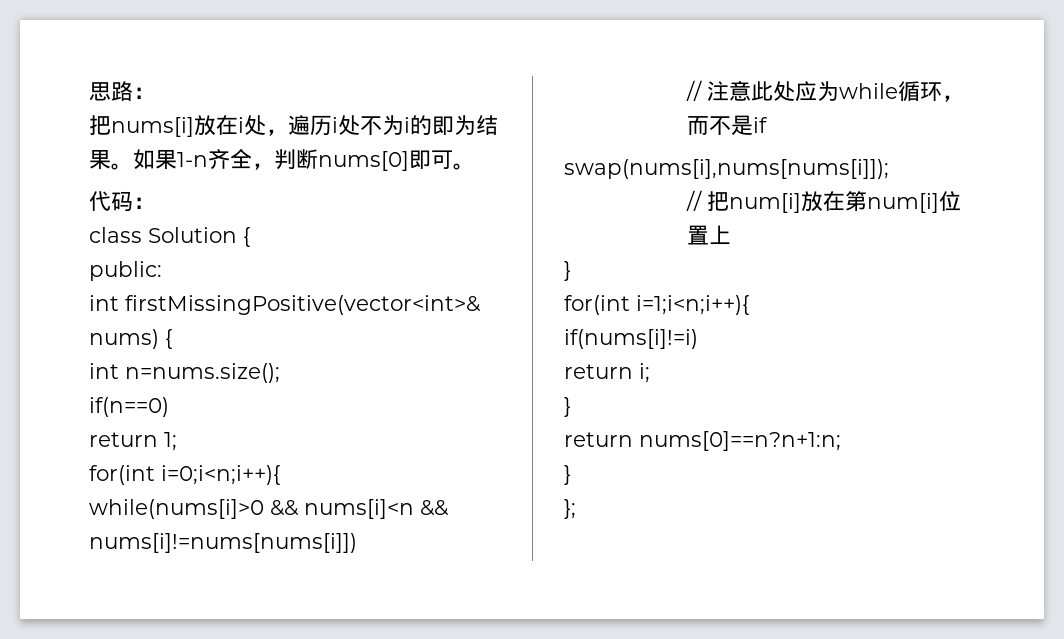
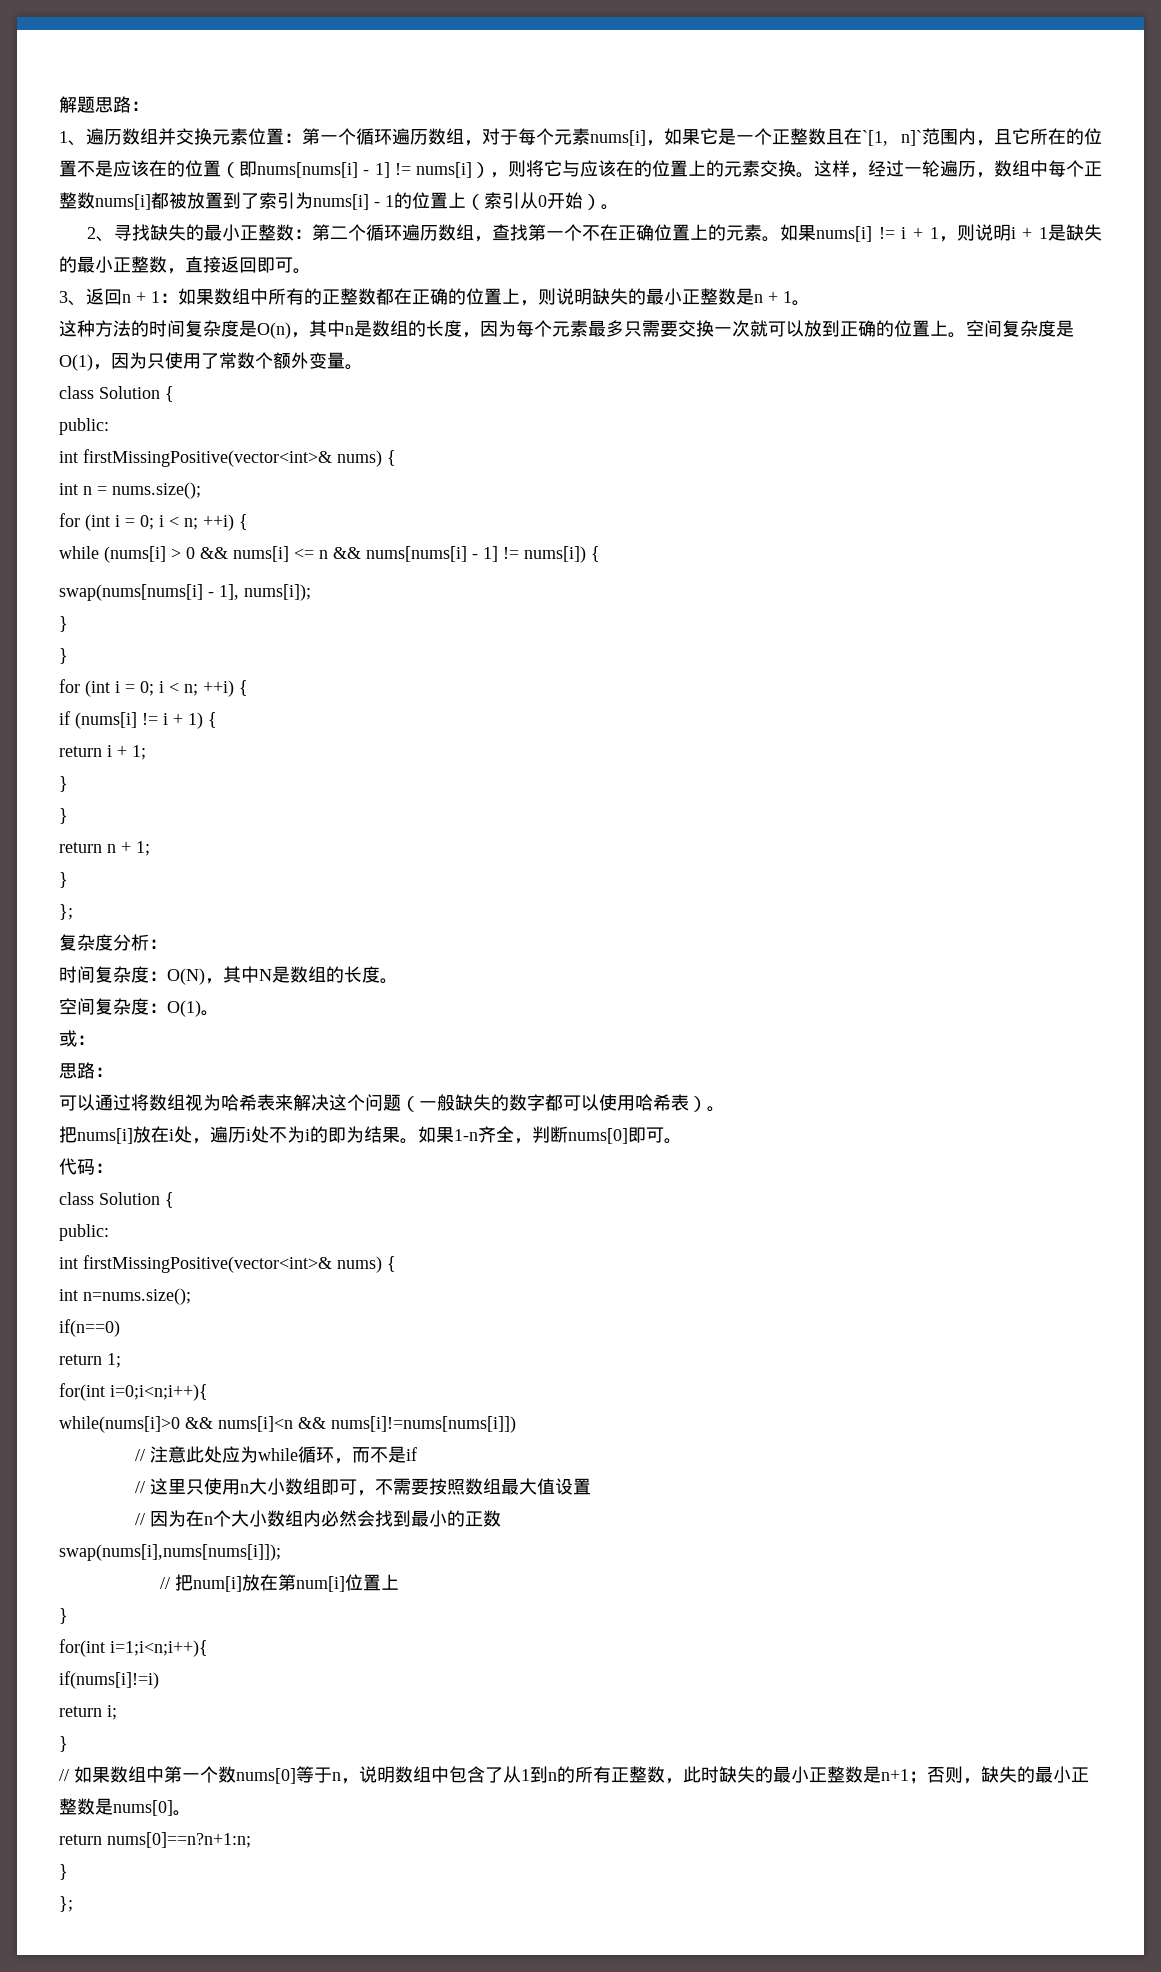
[89,81,155,101] 思路： -> [59,96,149,113] [59,128,1102,146] [59,160,1102,178] [59,192,619,210] [87,224,1102,242] [59,256,311,274] [59,288,810,306] [59,320,1074,339] [59,352,363,371] [59,386,174,402] [59,418,109,435] [59,449,396,467] [59,482,201,499] [59,513,248,531] [59,546,600,563] [59,584,311,601] [59,616,68,632] [59,648,68,664] [59,679,248,697] [59,711,217,729] [59,745,146,760] [59,776,68,792] [59,808,68,824] [59,841,150,856] [59,872,68,888] [59,904,73,920] [59,934,167,951] [59,966,398,985] [59,998,219,1017] [59,1030,95,1047] [59,1062,113,1079] [59,1094,725,1112] 解题思路： // 1、遍历数组并交换元素位置：第一个循环遍历数组，对于每个元素nums[i]，如果它是一个正整数且在`[1, n]`范围内，且它所在的位置不是应该在的位置（即nums[nums[i] - 1] != nums[i]），则将它与应该在的位置上的元素交换。这样，经过一轮遍历，数组中每个正整数nums[i]都被放置到了索引为nums[i] - 1的位置上（索引从0开始）。 // 2、寻找缺失的最小正整数：第二个循环遍历数组，查找第一个不在正确位置上的元素。如果nums[i] != i + 1，则说明i + 1是缺失的最小正整数，直接返回即可。 // 3、返回n + 1：如果数组中所有的正整数都在正确的位置上，则说明缺失的最小正整数是n + 1。 // 这种方法的时间复杂度是O(n)，其中n是数组的长度，因为每个元素最多只需要交换一次就可以放到正确的位置上。空间复杂度是O(1)，因为只使用了常数个额外变量。 // class Solution { // public: // int firstMissingPositive(vector<int>& nums) { // int n = nums.size(); // for (int i = 0; i < n; ++i) { // while (nums[i] > 0 && nums[i] <= n && nums[nums[i] - 1] != nums[i]) { // swap(nums[nums[i] - 1], nums[i]); // } // } // for (int i = 0; i < n; ++i) { // if (nums[i] != i + 1) { // return i + 1; // } // } // return n + 1; // } // }; // 复杂度分析： // 时间复杂度：O(N)，其中N是数组的长度。 // 空间复杂度：O(1)。 // 或： // 思路： // 可以通过将数组视为哈希表来解决这个问题（一般缺失的数字都可以使用哈希表）。
(769, 125) none -> [134,1478,591,1496] [134,1510,501,1527] // // 这里只使用n大小数组即可，不需要按照数组最大值设置 // // 因为在n个大小数组内必然会找到最小的正数
(571, 407) none -> [59,1766,1089,1784] [59,1798,191,1816] // // 如果数组中第一个数nums[0]等于n，说明数组中包含了从1到n的所有正整数，此时缺失的最小正整数是n+1；否则，缺失的最小正整数是nums[0]。

